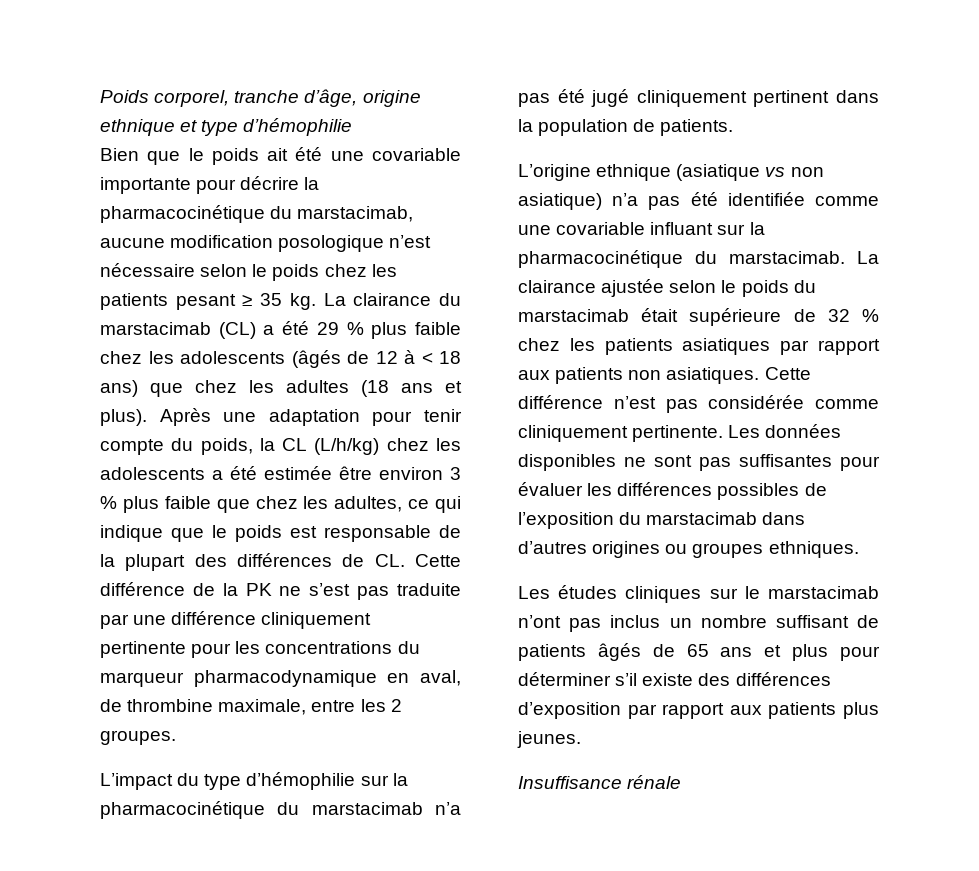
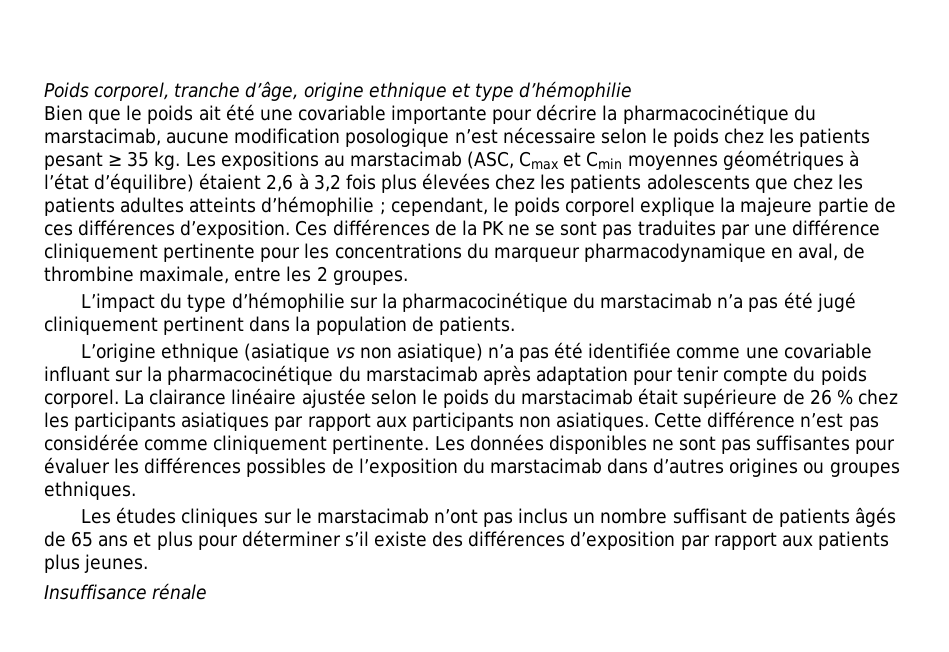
[323,293,462,306] [100,321,462,339] [100,350,461,368] [100,380,462,397] [100,408,463,426] [100,438,461,455] [100,466,461,480] [100,496,461,513] [100,525,461,542] [100,553,461,571] [100,582,461,600] La clairance du marstacimab (CL) a été 29 % plus faible chez les adolescents (âgés de 12 à < 18 ans) que chez les adultes (18 ans et plus). Après une adaptation pour tenir compte du poids, la CL (L/h/kg) chez les adolescents a été estimée être environ 3 % plus faible que chez les adultes, ce qui indique que le poids est responsable de la plupart des différences de CL. Cette différence de la PK ne s’est pas traduite -> [185,150,859,170] [44,173,863,193] [44,196,896,216] [44,219,716,239] Les expositions au marstacimab (ASC, Cmax et Cmin moyennes géométriques à l’état d’équilibre) étaient 2,6 à 3,2 fois plus élevées chez les patients adolescents que chez les patients adultes atteints d’hémophilie ; cependant, le poids corporel explique la majeure partie de ces différences d’exposition. Ces différences de la PK ne se sont pas traduites
[729,251,879,264] [518,280,596,293] marstacimab. La clairance -> [365,365,867,385] [44,388,297,408] marstacimab après adaptation pour tenir compte du poids corporel. La clairance linéaire
[827,309,850,322] 32 -> [809,389,832,405] 26
[604,338,673,355] patients -> [74,412,177,431] participants
[555,367,624,384] patients -> [411,412,514,431] participants

